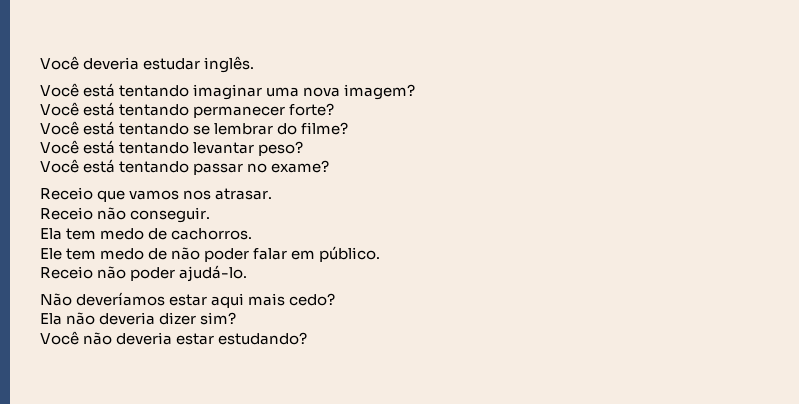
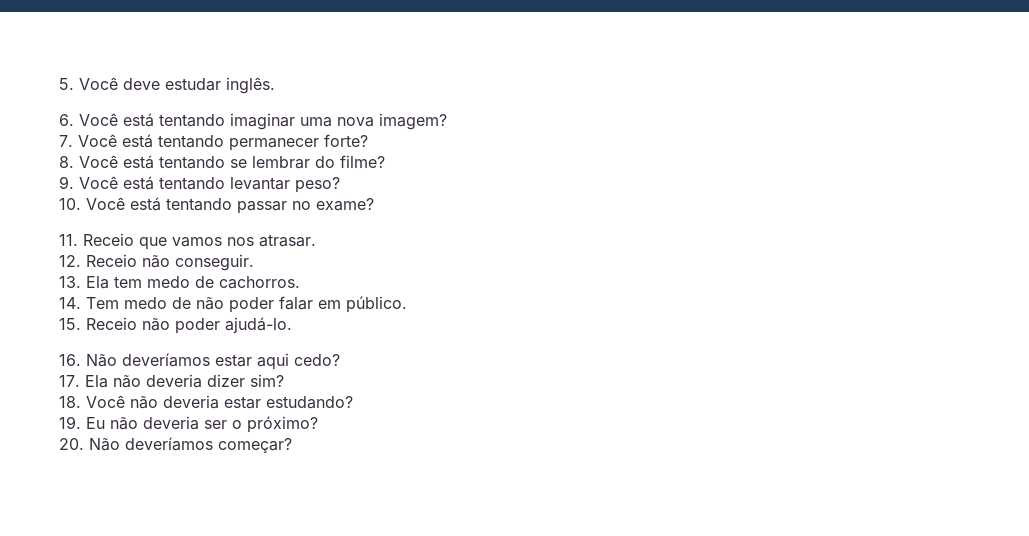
[40,56,140,70] Você deveria -> [59,77,160,90] 5. Você deve
(255, 64) none -> [59,114,74,126] 6.
(416, 92) none -> [59,135,73,147] 7.
(335, 109) none -> [59,156,74,168] 8.
(349, 128) none -> [59,176,74,189] 9.
(304, 148) none -> [59,198,81,210] 10.
(330, 166) none -> [59,234,78,246] 11.
(273, 194) none -> [59,255,81,267] 12.
(211, 215) none -> [59,276,81,288] 13.
[40,248,97,260] Ele tem -> [59,297,119,309] 14. Tem
(381, 254) none -> [59,318,81,330] 15.
(248, 273) none -> [59,354,81,366] 16.
[248,293,286,306] mais -> (289, 361) none
(336, 299) none -> [59,375,80,387] 17.
(237, 318) none -> [59,396,81,408] 18.
(308, 338) none -> [59,416,318,433] [59,437,292,453] // 19. Eu não deveria ser o próximo? // 20. Não deveríamos começar?

